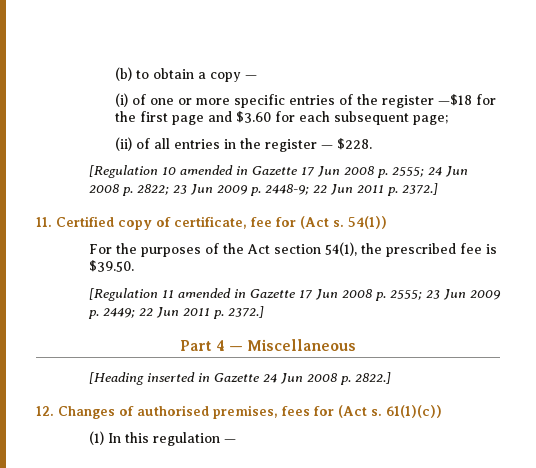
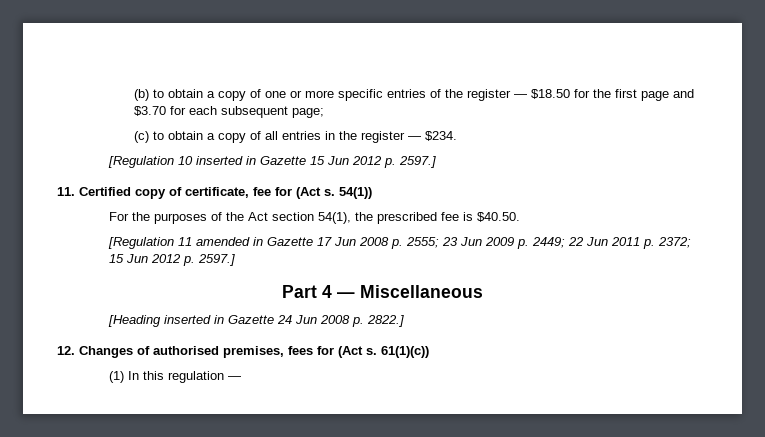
[244,75,257,79] [114,93,128,107] — // (i) -> (247, 96) none
[437,94,472,106] —$18 -> [514,89,571,99] — $18.50
[235,111,271,123] $3.60 -> [134,106,167,116] $3.70
[114,137,132,151] (ii) -> [134,131,247,143] (c) to obtain a copy
[336,138,372,150] $228. -> [425,131,458,141] $234.
[179,165,468,178] [88,183,438,196] amended in Gazette 17 Jun 2008 p. 2555; 24 Jun 2008 p. 2822; 23 Jun 2009 p. 2448-9; 22 Jun 2011 p. 2372.] -> [195,156,436,168] inserted in Gazette 15 Jun 2012 p. 2597.]
[88,260,134,272] $39.50. -> [476,212,520,222] $40.50.
[227,306,264,318] 2372.] -> [657,237,691,248] [108,254,235,266] 2372; 15 Jun 2012 p. 2597.]

